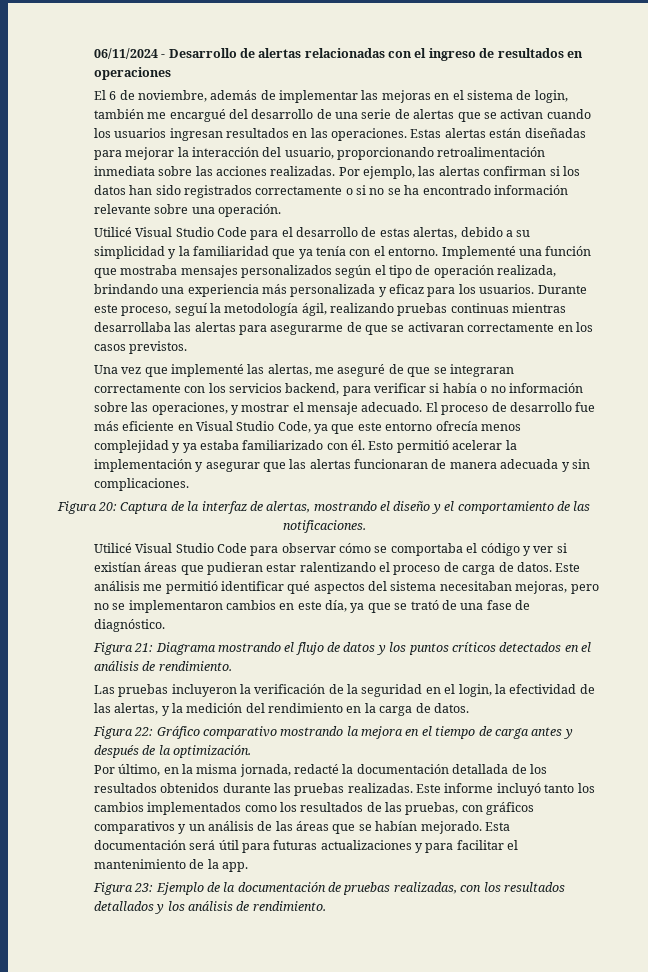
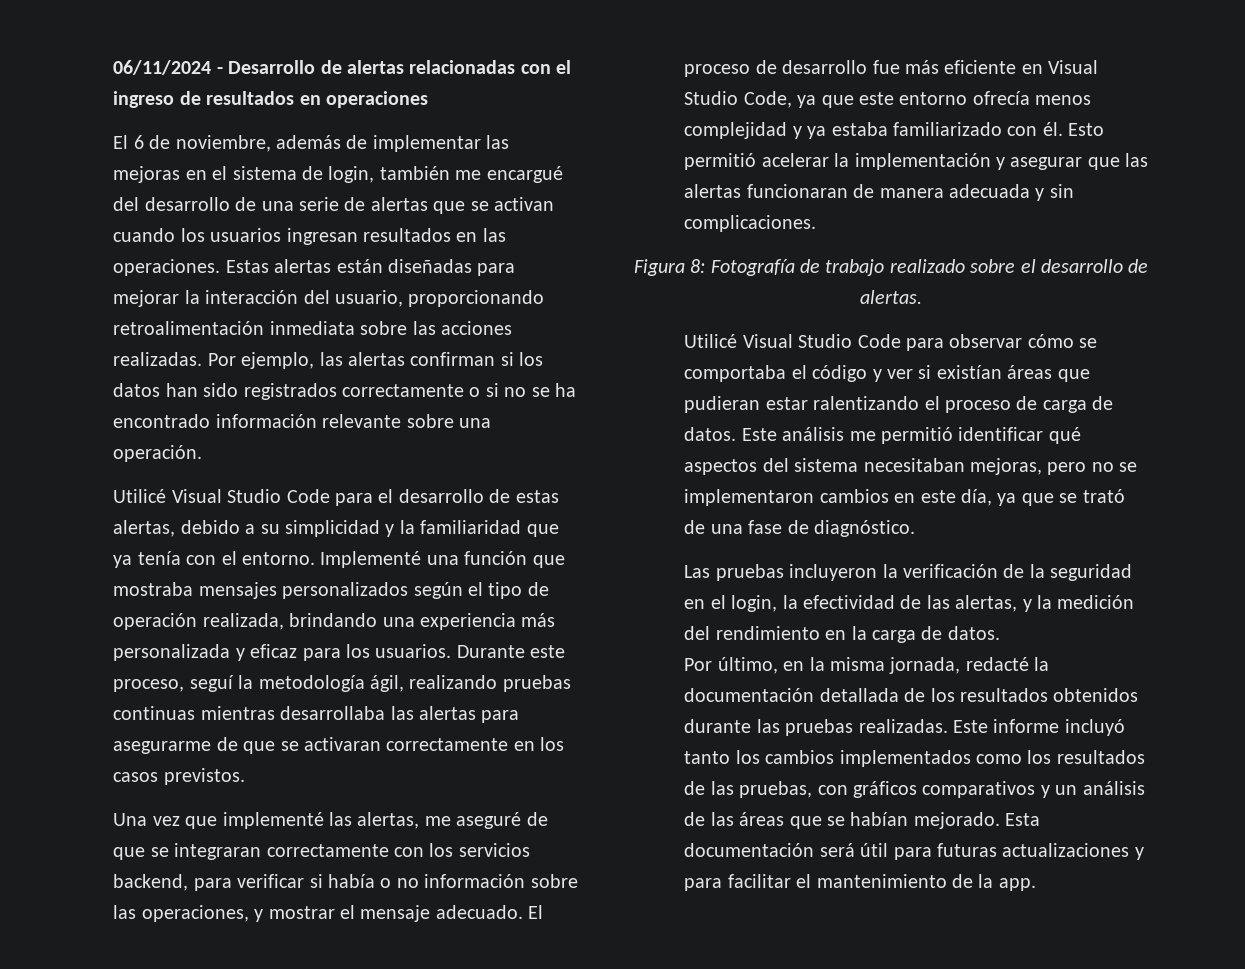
[98,501,591,514] [282,520,366,533] 20: Captura de la interfaz de alertas, mostrando el diseño y el comportamiento de las notificaciones. -> [690,259,1149,276] [860,290,922,304] 8: Fotografía de trabajo realizado sobre el desarrollo de alertas.
[92,642,592,655] [93,661,232,671] // Figura 21: Diagrama mostrando el flujo de datos y los puntos críticos detectados en el análisis de rendimiento. -> (916, 528) none
[92,726,573,739] [93,745,251,758] // Figura 22: Gráfico comparativo mostrando la mejora en el tiempo de carga antes y después de la optimización. -> (1000, 633) none
[92,882,565,895] [93,901,326,914] // Figura 23: Ejemplo de la documentación de pruebas realizadas, con los resultados detallados y los análisis de rendimiento. -> (1036, 884) none

